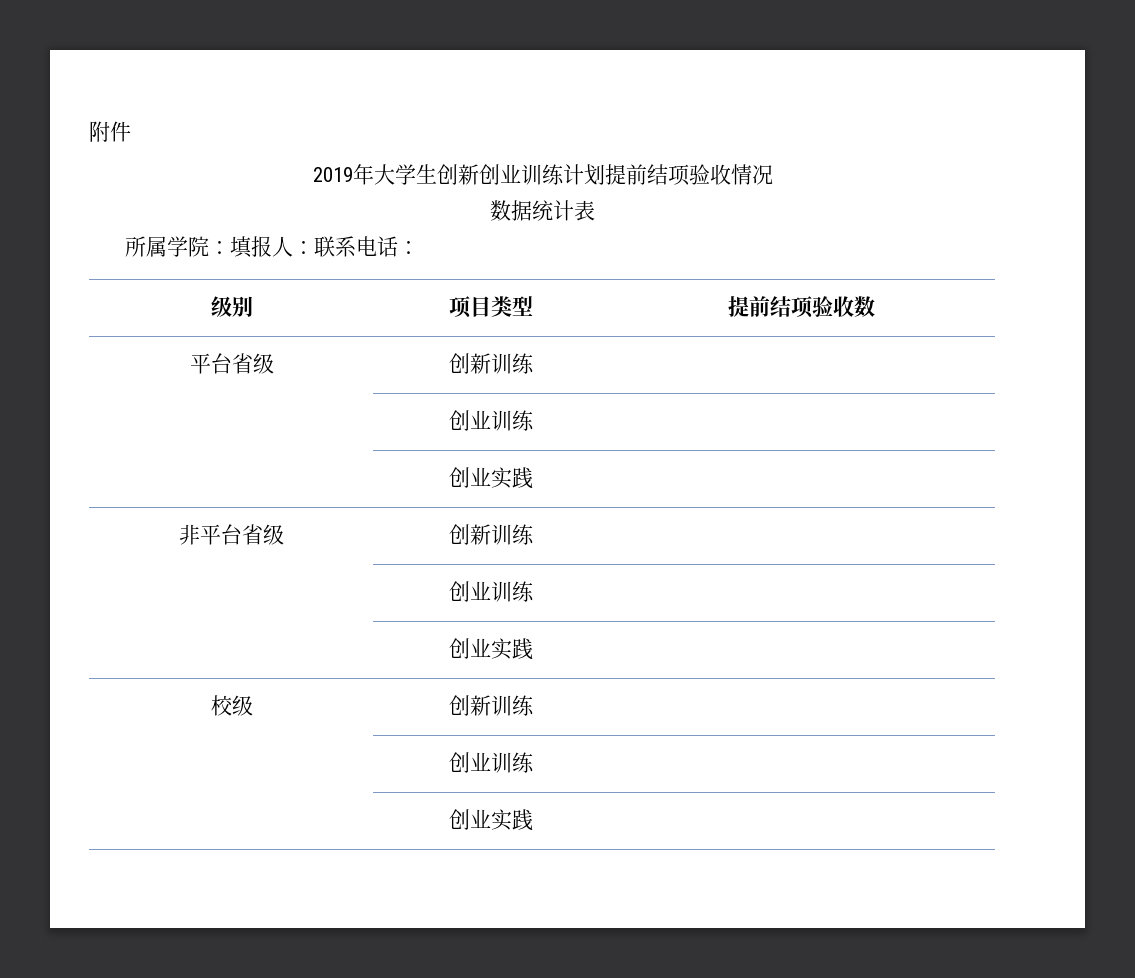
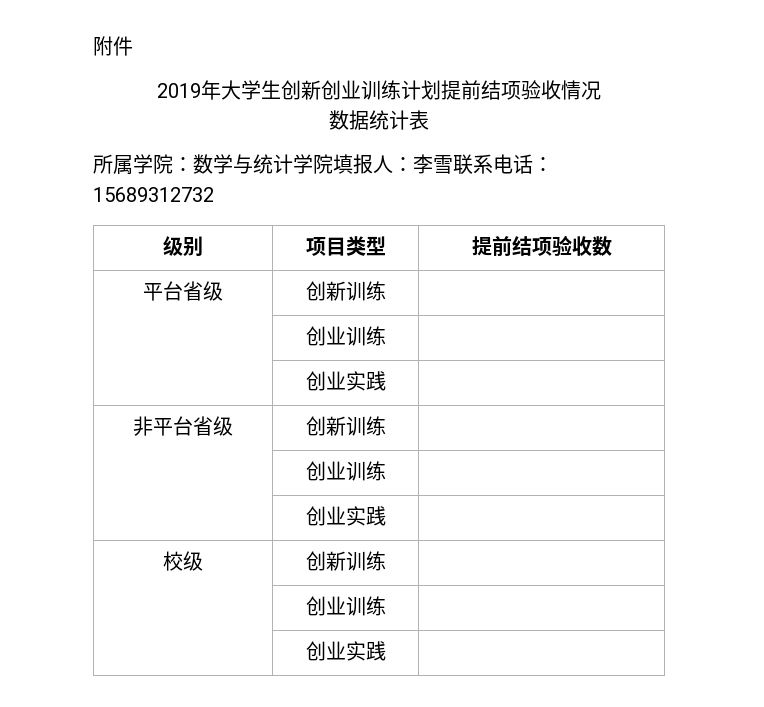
(231, 247) none -> [193,154,333,174] 数学与统计学院
(315, 247) none -> [413,154,453,174] 李雪
(420, 247) none -> [93,187,214,202] 15689312732

